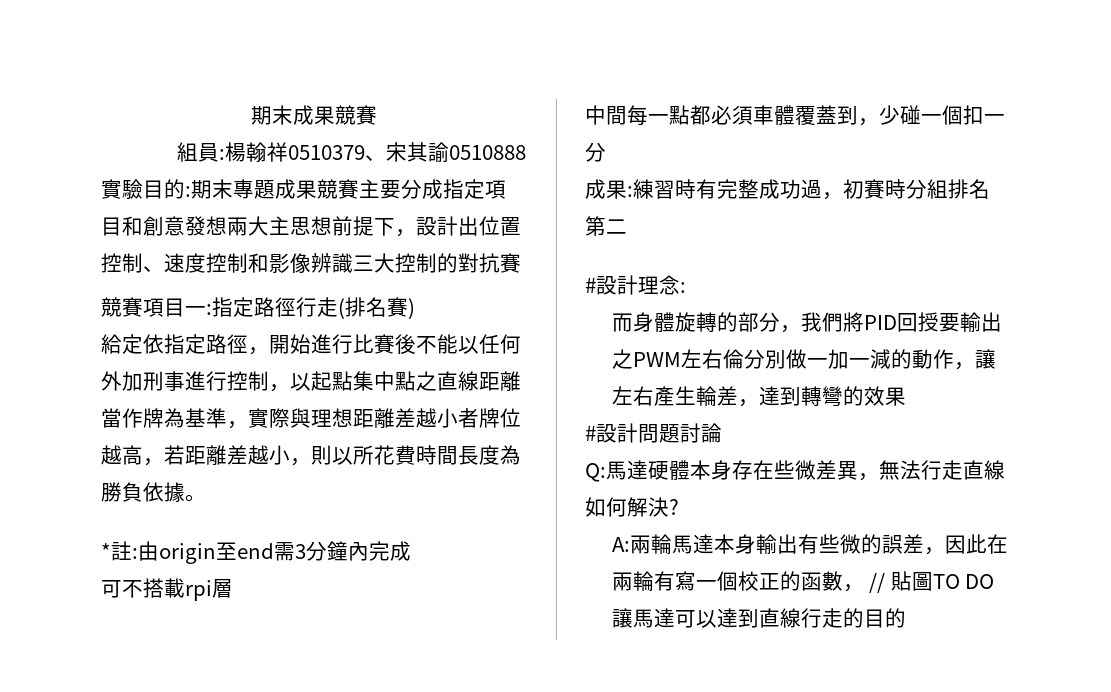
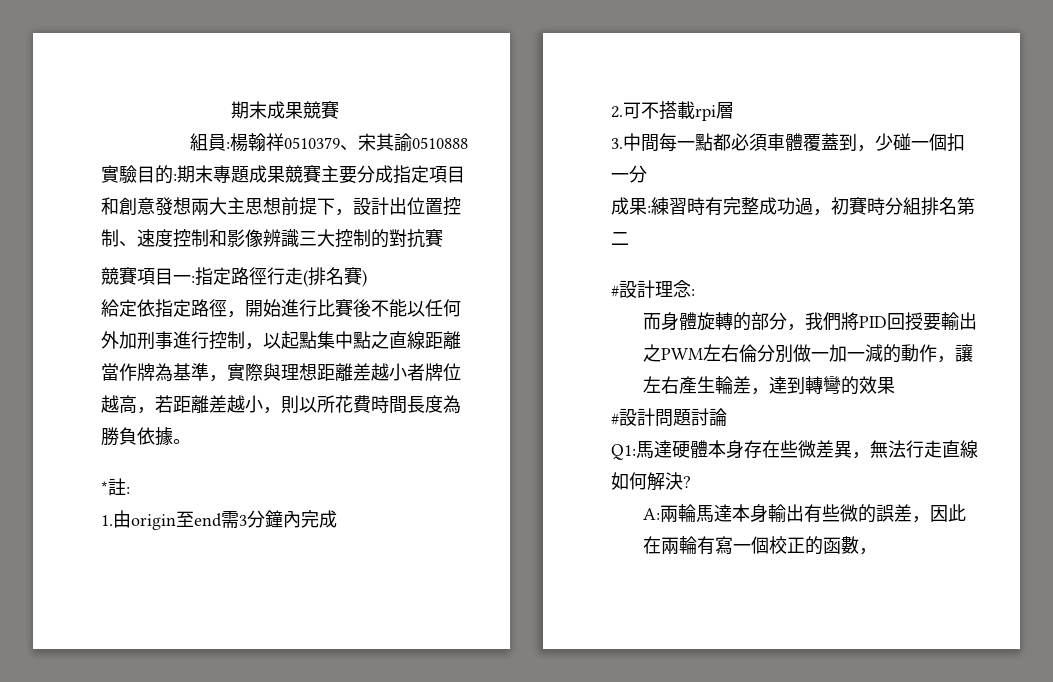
(138, 553) none -> [101,515,113,526] // 1.
(411, 551) none -> [611,106,623,118] 2.
(233, 588) none -> [611,138,623,149] 3.
[585,463,606,482] Q: -> [611,444,636,460] Q1:
[869,571,995,593] [611,608,906,628] // 貼圖TO DO讓馬達可以達到直線行走的目的 -> (878, 551) none

